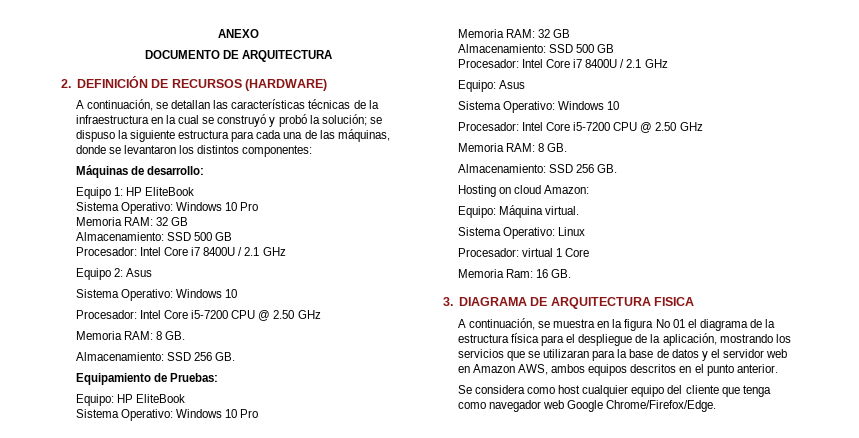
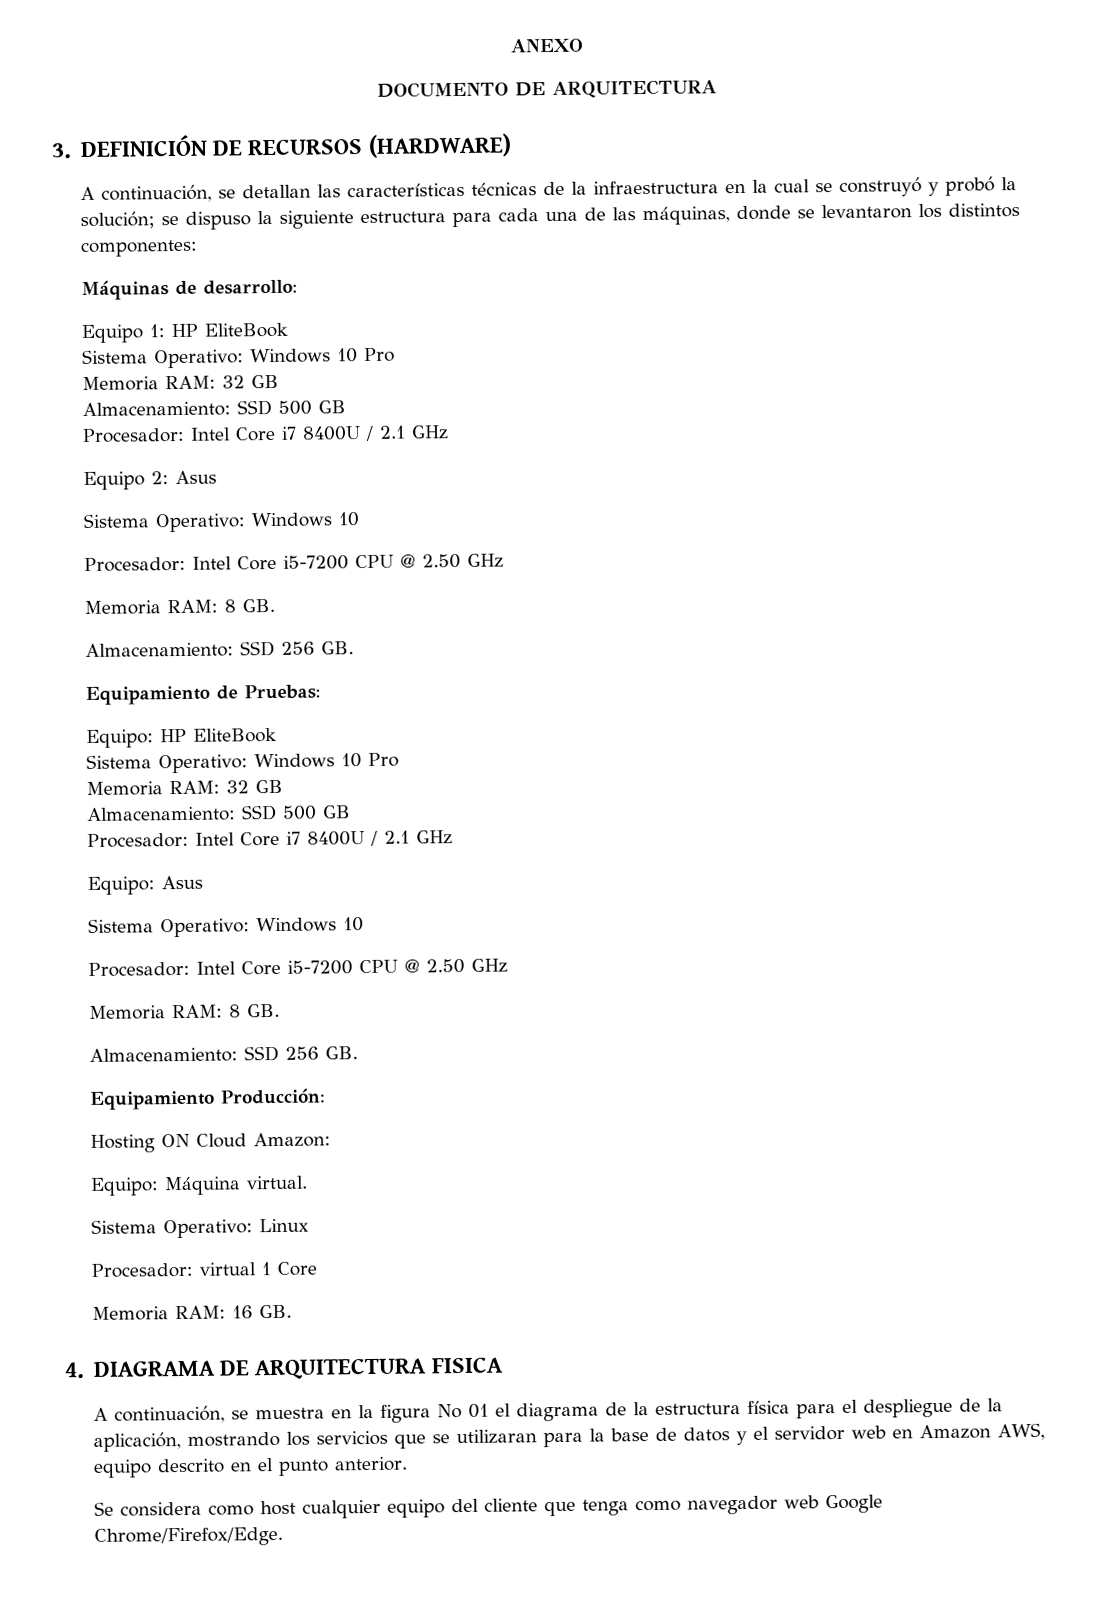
[61,79,71,88] 2. -> [51,143,72,159] 3.
(618, 168) none -> [88,1088,326,1110] // Equipamiento Producción:
[498,185,542,194] on cloud -> [160,1133,247,1148] ON Cloud
[505,269,533,278] Ram: -> [174,1305,226,1320] RAM:
[443,297,453,306] 3. -> [64,1362,85,1379] 4.
[551,364,677,376] ambos equipos descritos -> [92,1458,225,1478] equipo descrito

